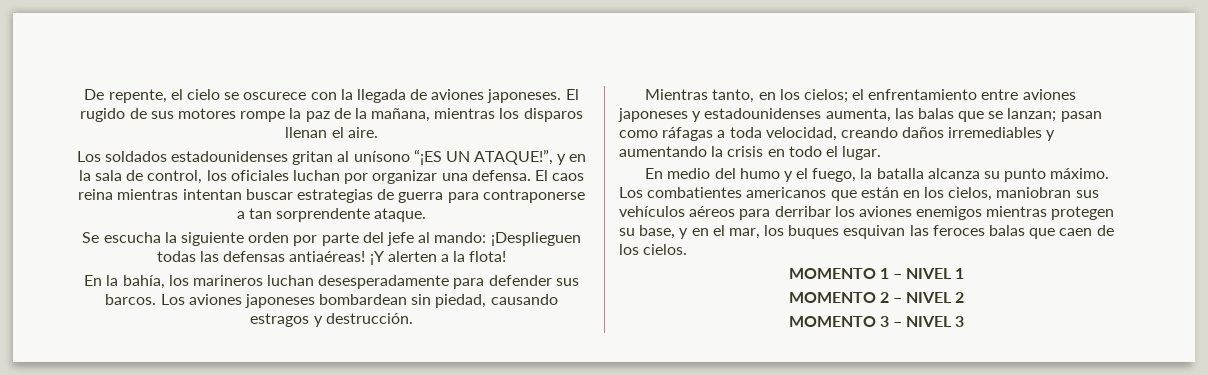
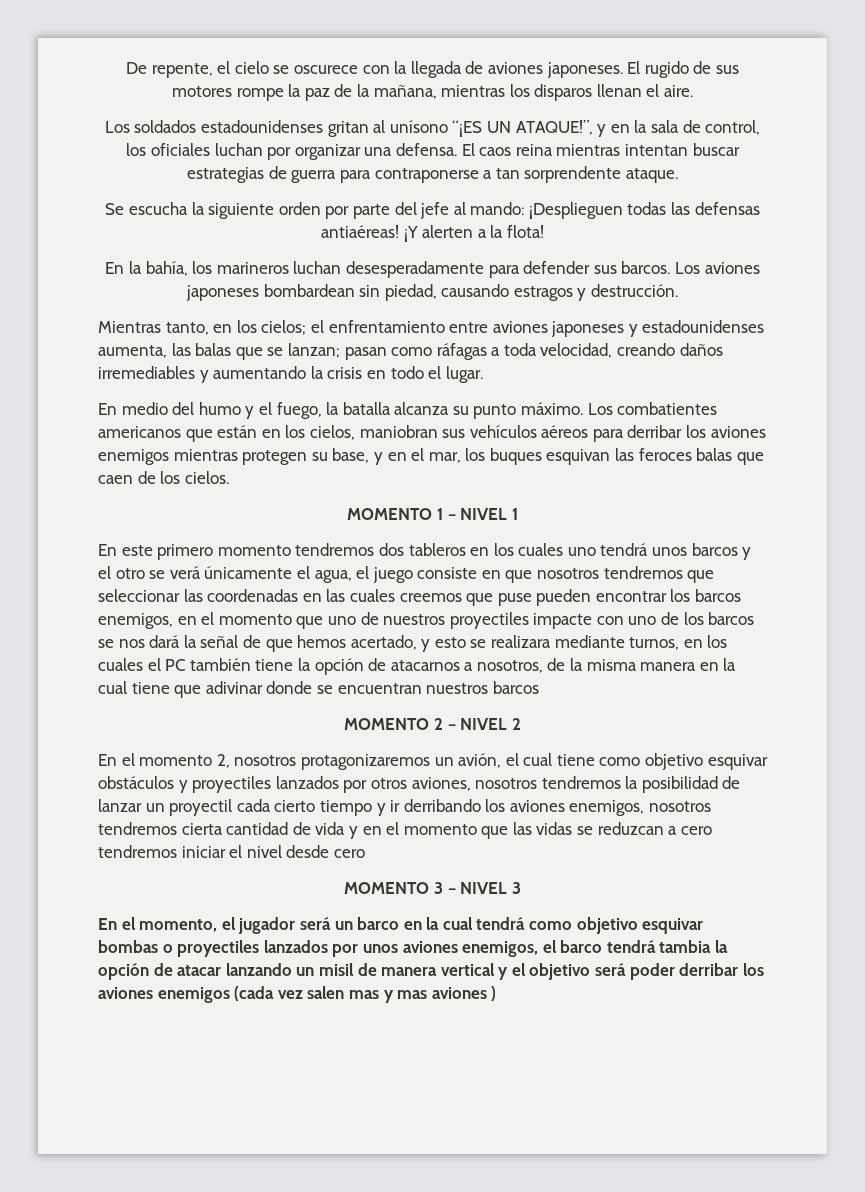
(965, 273) none -> [98,543,752,560] [98,566,715,583] [98,589,742,606] [98,612,755,629] [98,635,728,652] [98,658,737,675] [98,681,539,698] // En este primero momento tendremos dos tableros en los cuales uno tendrá unos barcos y el otro se verá únicamente el agua, el juego consiste en que nosotros tendremos que seleccionar las coordenadas en las cuales creemos que puse pueden encontrar los barcos enemigos, en el momento que uno de nuestros proyectiles impacte con uno de los barcos se nos dará la señal de que hemos acertado, y esto se realizara mediante turnos, en los cuales el PC también tiene la opción de atacarnos a nosotros, de la misma manera en la cual tiene que adivinar donde se encuentran nuestros barcos
(965, 297) none -> [98,753,768,770] [98,776,741,793] [98,799,712,816] [98,822,712,839] [98,845,365,858] // En el momento 2, nosotros protagonizaremos un avión, el cual tiene como objetivo esquivar obstáculos y proyectiles lanzados por otros aviones, nosotros tendremos la posibilidad de lanzar un proyectil cada cierto tiempo y ir derribando los aviones enemigos, nosotros tendremos cierta cantidad de vida y en el momento que las vidas se reduzcan a cero tendremos iniciar el nivel desde cero
(965, 321) none -> [98,917,704,934] [98,940,729,957] [98,963,764,980] [98,986,497,1003] // En el momento, el jugador será un barco en la cual tendrá como objetivo esquivar bombas o proyectiles lanzados por unos aviones enemigos, el barco tendrá tambia la opción de atacar lanzando un misil de manera vertical y el objetivo será poder derribar los aviones enemigos (cada vez salen mas y mas aviones )

